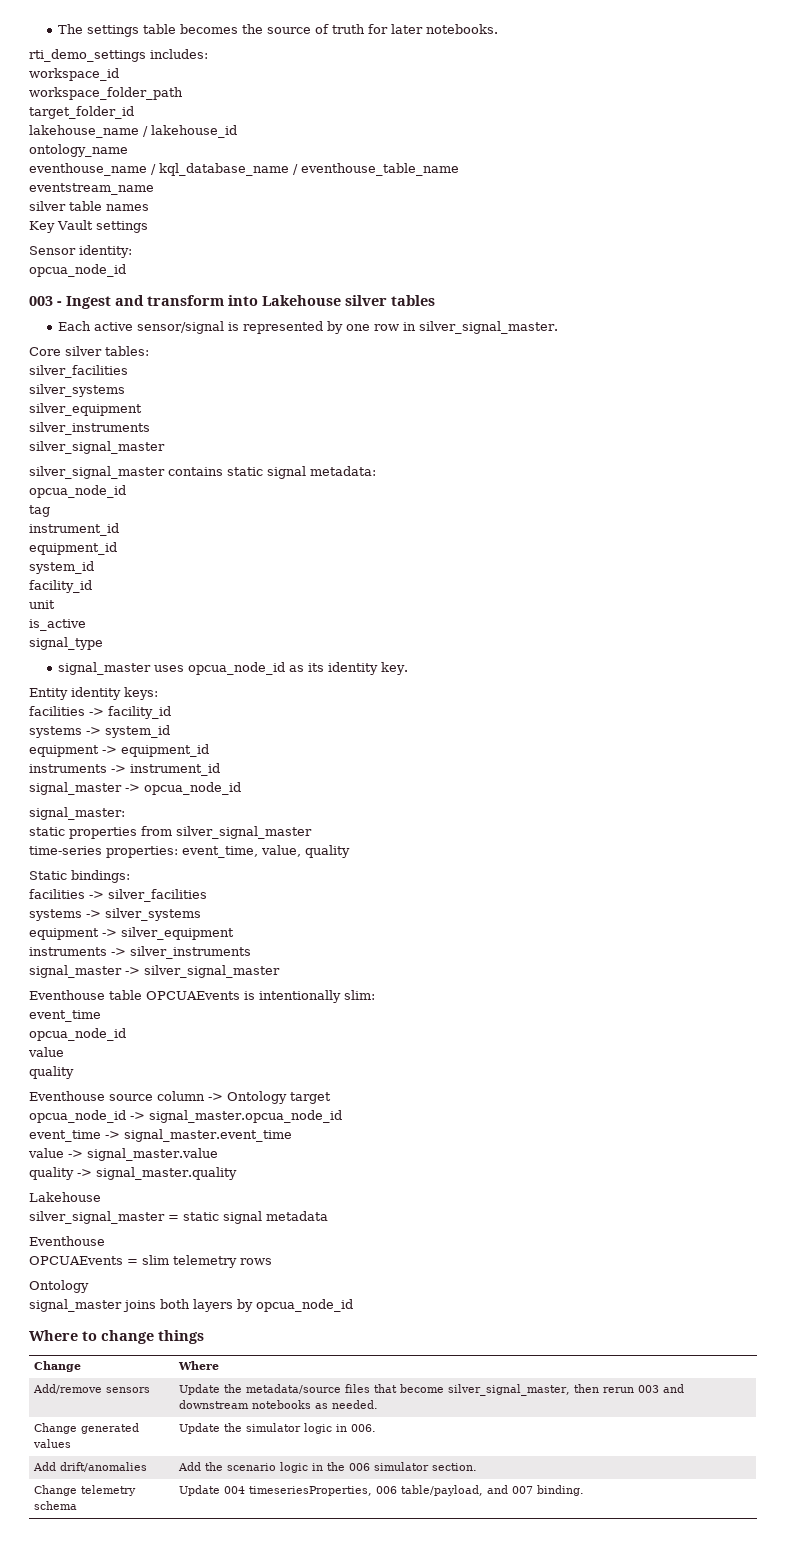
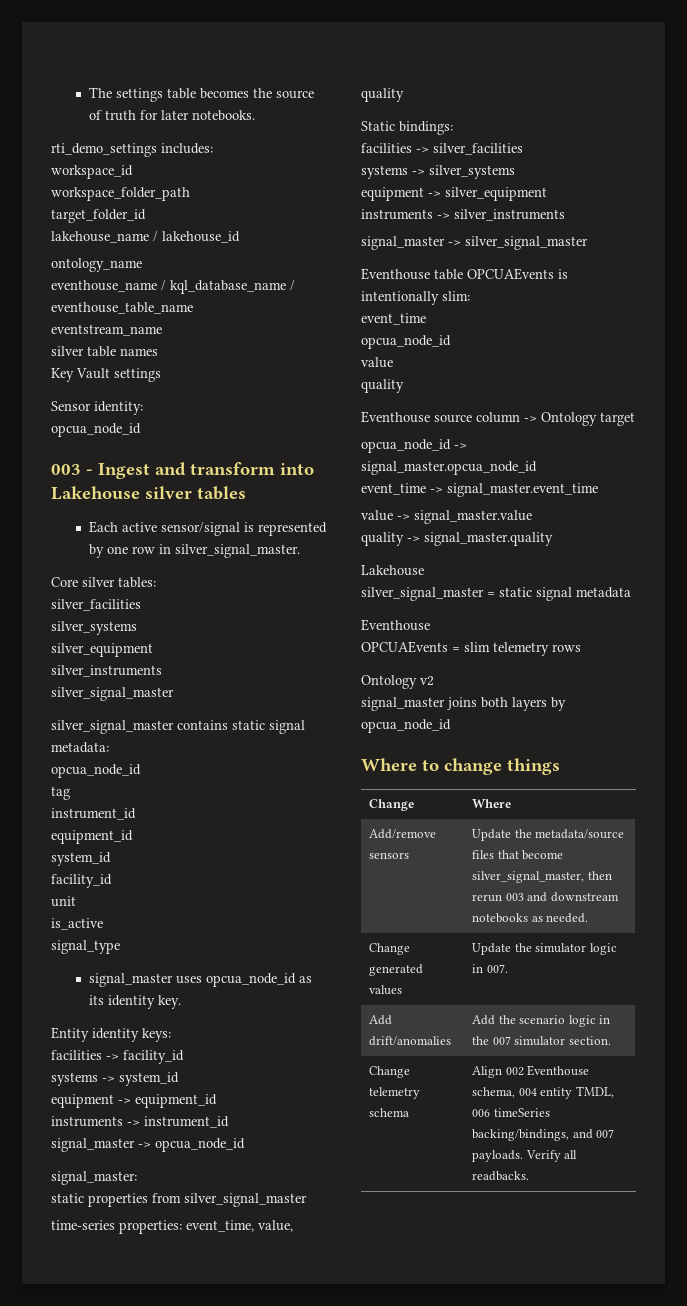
(89, 1286) none -> [420,676,434,686] v2
[351,1424,377,1432] 006. -> [486,964,508,973] 007.
[349,1463,371,1471] 006 -> [492,1036,511,1045] 007
[179,1485,585,1496] Update 004 timeseriesProperties, 006 table/payload, and 007 binding. -> [472,1065,590,1078] [472,1086,614,1099] [472,1108,550,1117] [472,1129,615,1141] [472,1150,578,1162] [472,1171,530,1181] Align 002 Eventhouse schema, 004 entity TMDL, 006 timeSeries backing/bindings, and 007 payloads. Verify all readbacks.

